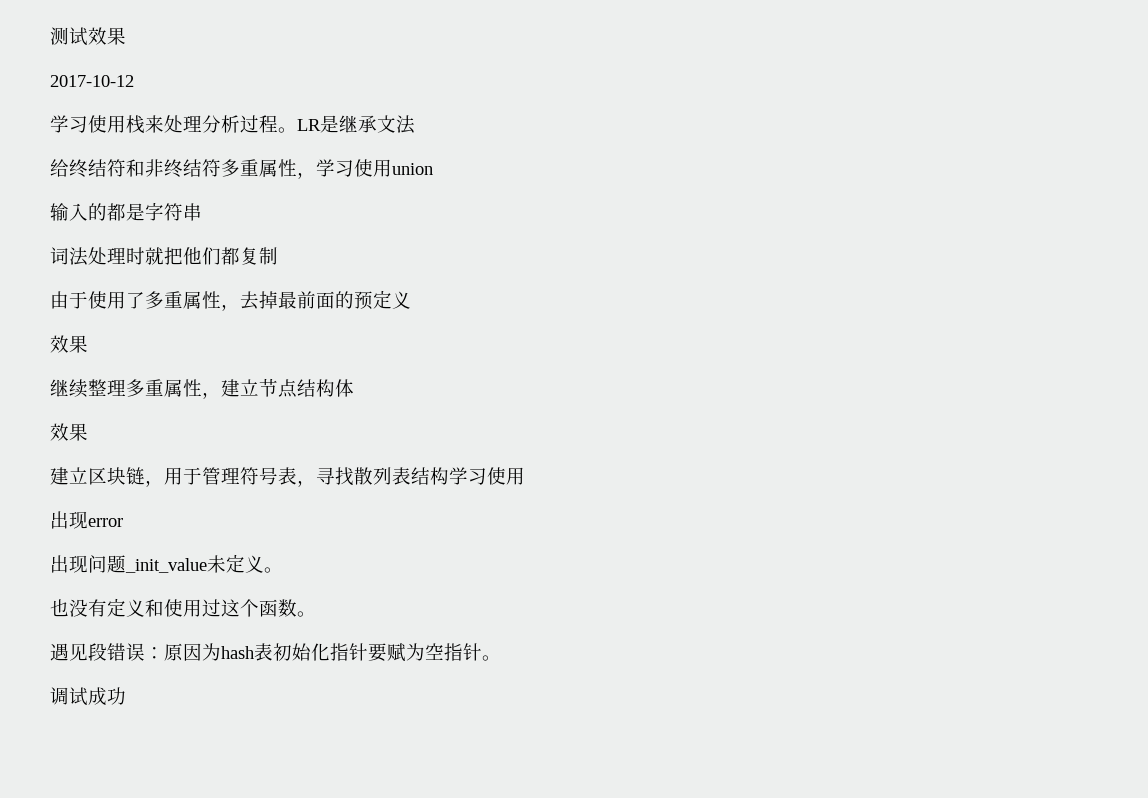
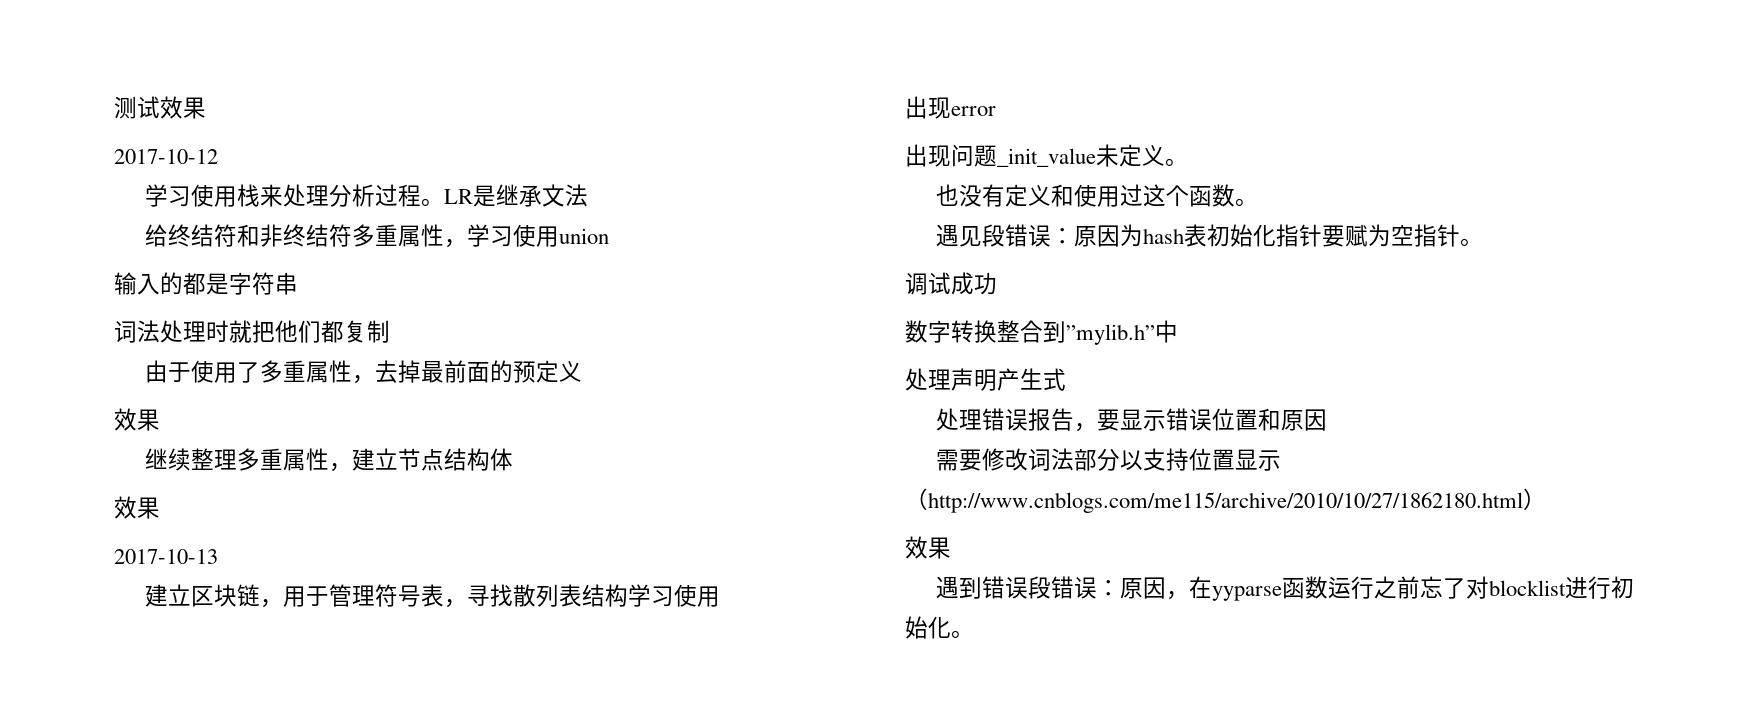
(88, 432) none -> [114,549,218,564] // 2017-10-13
(126, 696) none -> [905,320,1178,345] [905,368,1066,391] [936,408,1328,432] [936,448,1282,471] [905,488,1546,513] [905,536,951,559] [936,576,1635,601] [905,616,974,639] // 数字转换整合到”mylib.h”中 // 处理声明产生式 // 处理错误报告，要显示错误位置和原因 // 需要修改词法部分以支持位置显示（http://www.cnblogs.com/me115/archive/2010/10/27/1862180.html） // 效果 // 遇到错误段错误：原因，在yyparse函数运行之前忘了对blocklist进行初始化。

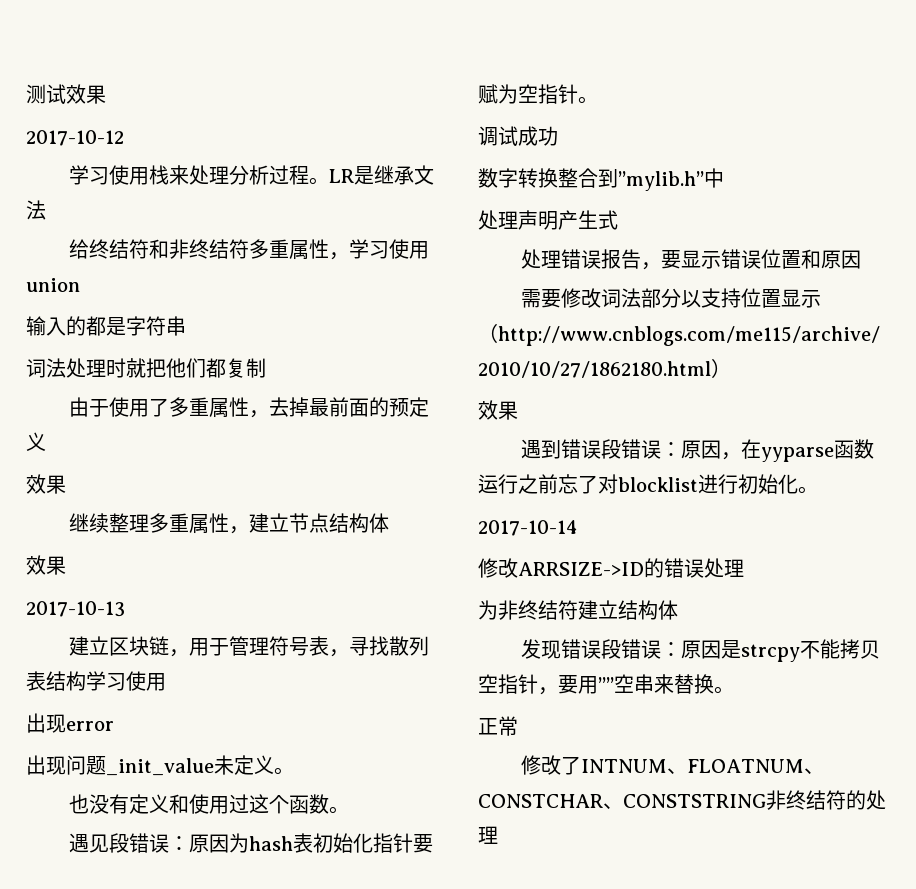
(974, 634) none -> [478,520,578,536] [478,558,744,578] [478,600,678,620] [521,639,881,662] [478,674,734,695] [478,716,518,736] [521,755,825,775] [478,790,886,810] [478,826,498,844] // 2017-10-14 // 修改ARRSIZE->ID的错误处理 // 为非终结符建立结构体 // 发现错误段错误：原因是strcpy不能拷贝空指针，要用””空串来替换。 // 正常 // 修改了INTNUM、FLOATNUM、CONSTCHAR、CONSTSTRING非终结符的处理

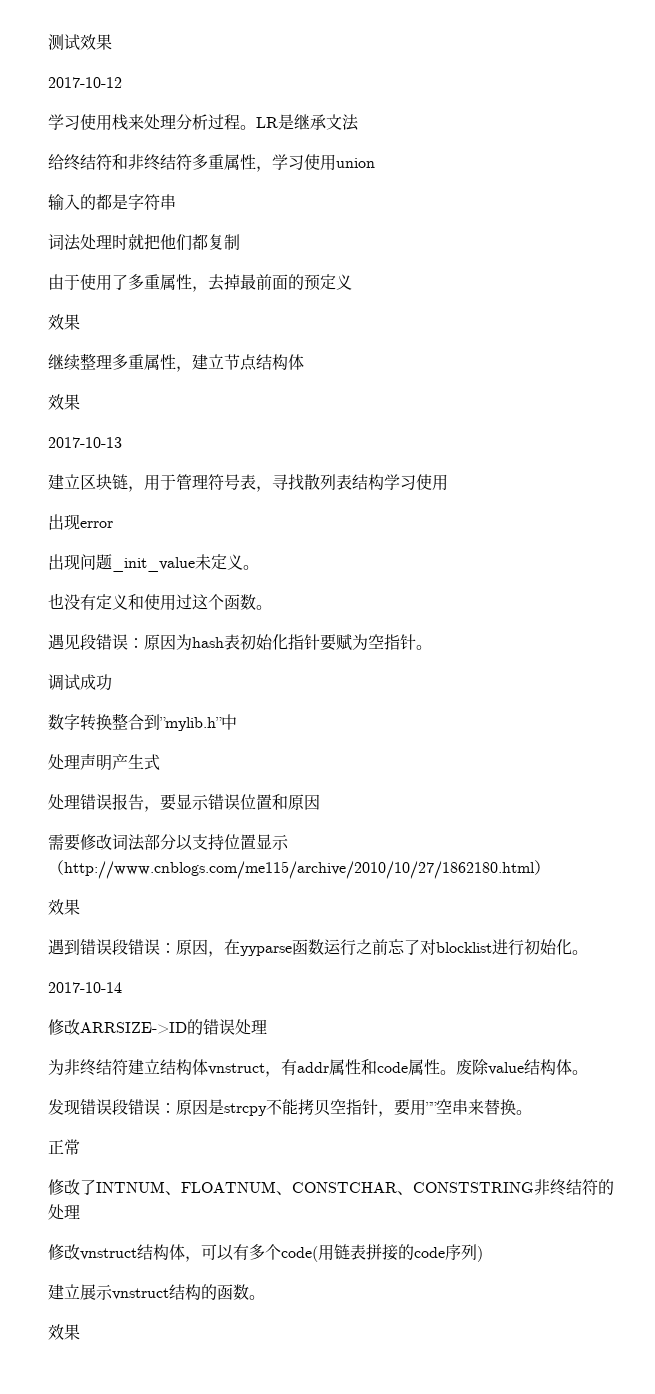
(678, 610) none -> [208,1059,588,1077] vnstruct，有addr属性和code属性。废除value结构体。
(498, 835) none -> [48,1244,483,1262] [48,1284,265,1300] [48,1324,80,1340] // 修改vnstruct结构体，可以有多个code(用链表拼接的code序列) // 建立展示vnstruct结构的函数。 // 效果

